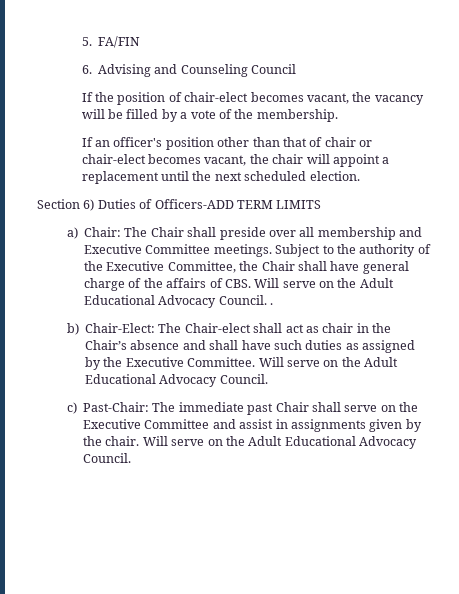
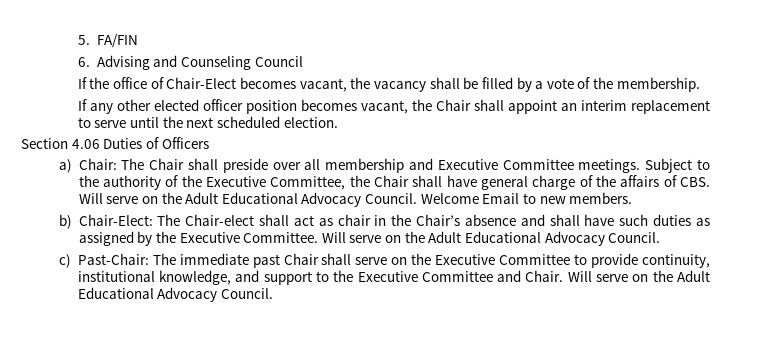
[117,92,249,105] position of chair-elect -> [113,77,237,89] office of Chair-Elect
[81,109,105,119] will -> [429,77,460,89] shall
[95,137,373,150] [81,154,390,167] [81,171,159,184] an officer's position other than that of chair or chair-elect becomes vacant, the chair will appoint a replacement -> [89,99,711,114] [77,117,127,128] any other elected officer position becomes vacant, the Chair shall appoint an interim replacement to serve
[83,199,95,211] 6) -> [71,139,100,149] 4.06
[154,199,322,209] Officers-ADD TERM LIMITS -> [161,137,209,149] Officers
[270,303,274,305] . -> [420,192,633,204] Welcome Email to new members.
[212,419,422,432] [83,436,140,446] and assist in assignments given by the chair. -> [574,253,710,268] [77,270,564,285] to provide continuity, institutional knowledge, and support to the Executive Committee and Chair.

